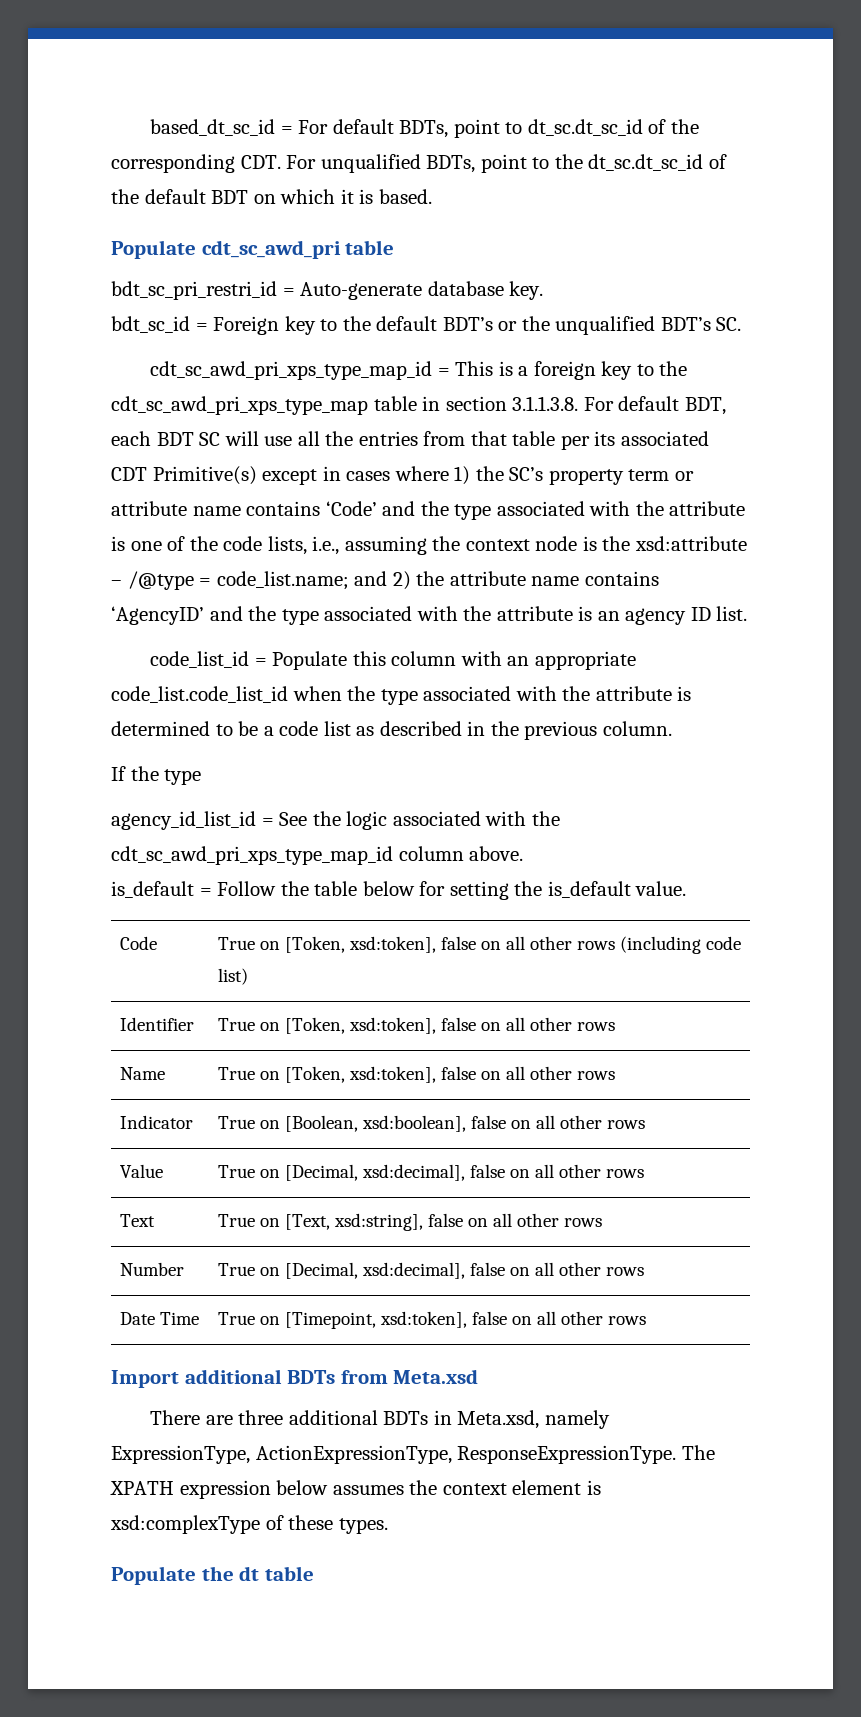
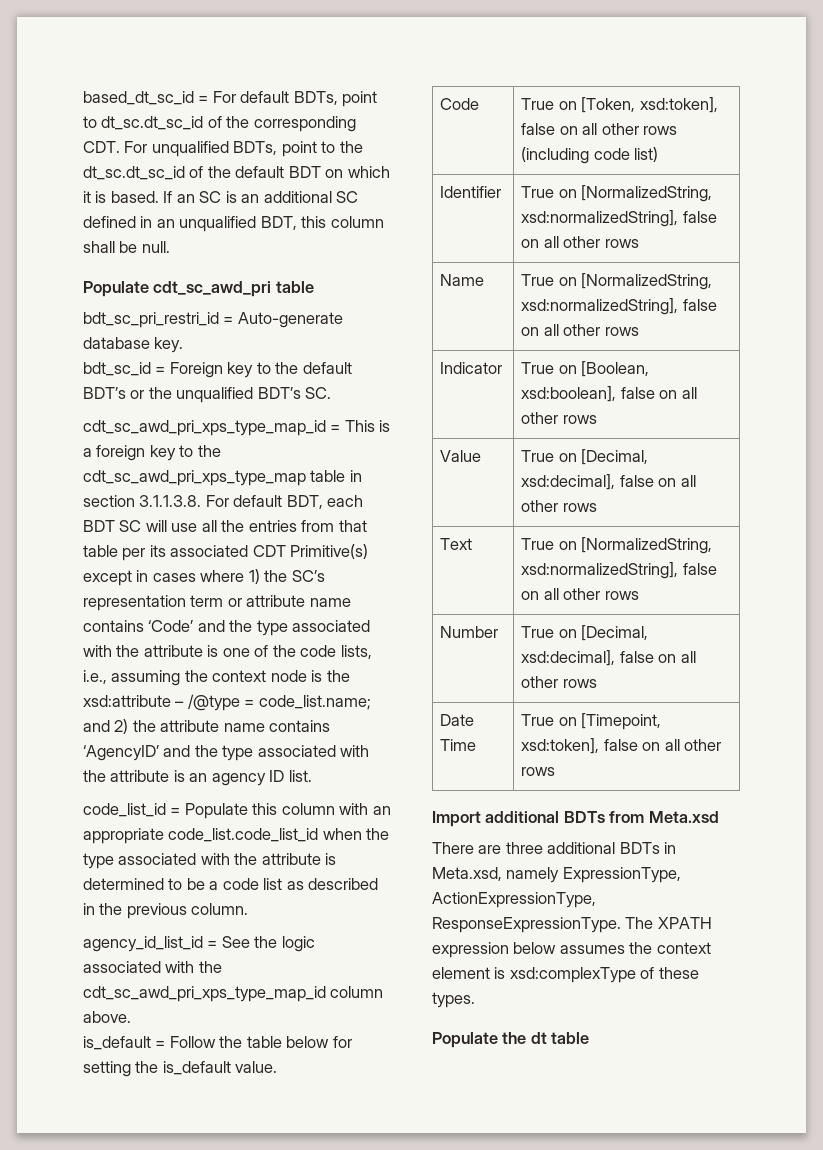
(432, 196) none -> [163,191,359,203] [83,216,384,232] [83,241,170,253] If an SC is an additional SC defined in an unqualified BDT, this column shall be null.
[548,469,624,485] property -> [83,595,186,611] representation
[111,766,202,785] // If the type -> (249, 909) none
[284,1017,436,1034] [Token, xsd:token], -> [581,185,713,202] [521,210,679,227] [NormalizedString, xsd:normalizedString],
[284,1066,436,1083] [Token, xsd:token], -> [581,273,713,290] [521,298,679,315] [NormalizedString, xsd:normalizedString],
[284,1213,423,1231] [Text, xsd:string], -> [581,537,713,554] [521,562,679,579] [NormalizedString, xsd:normalizedString],

